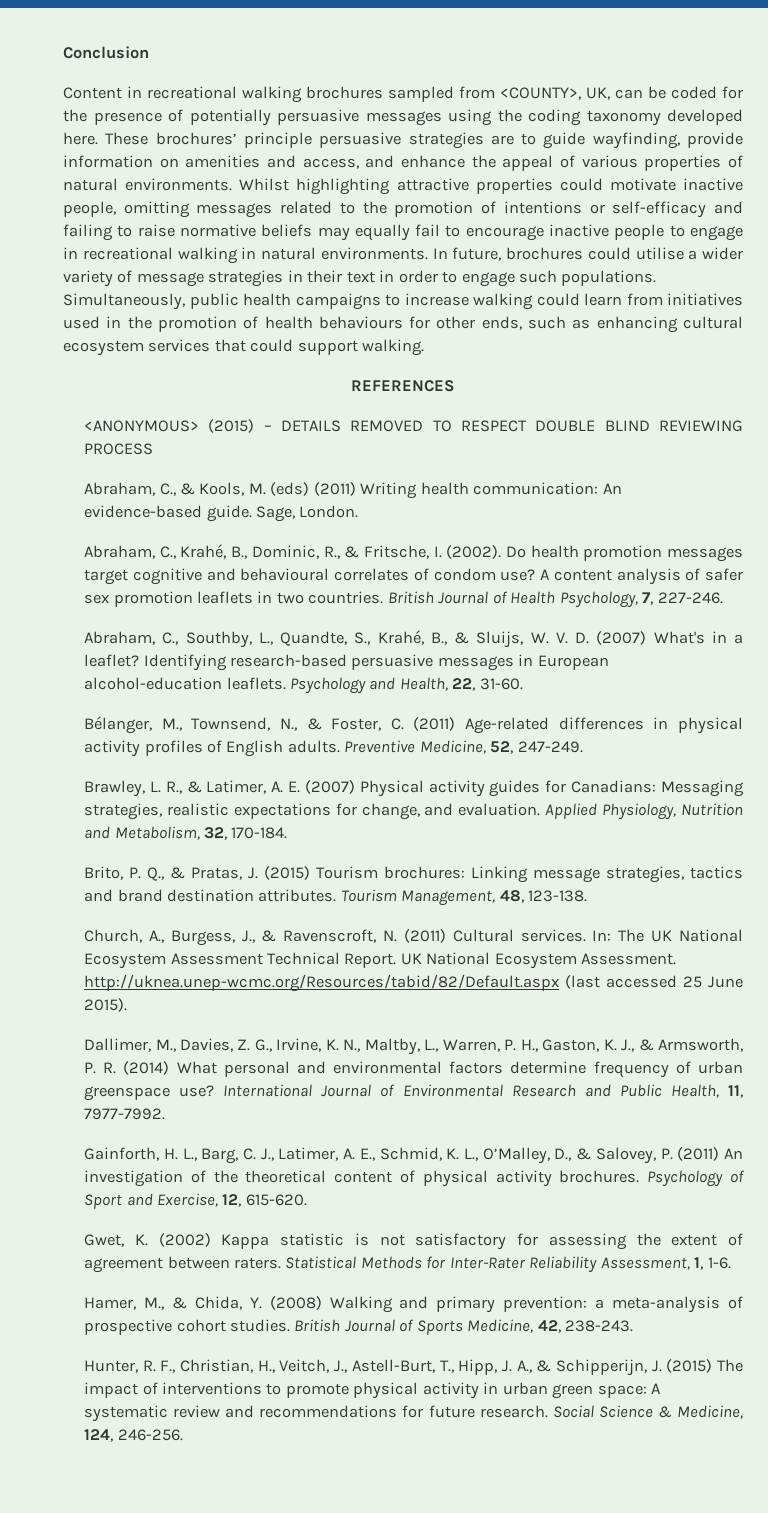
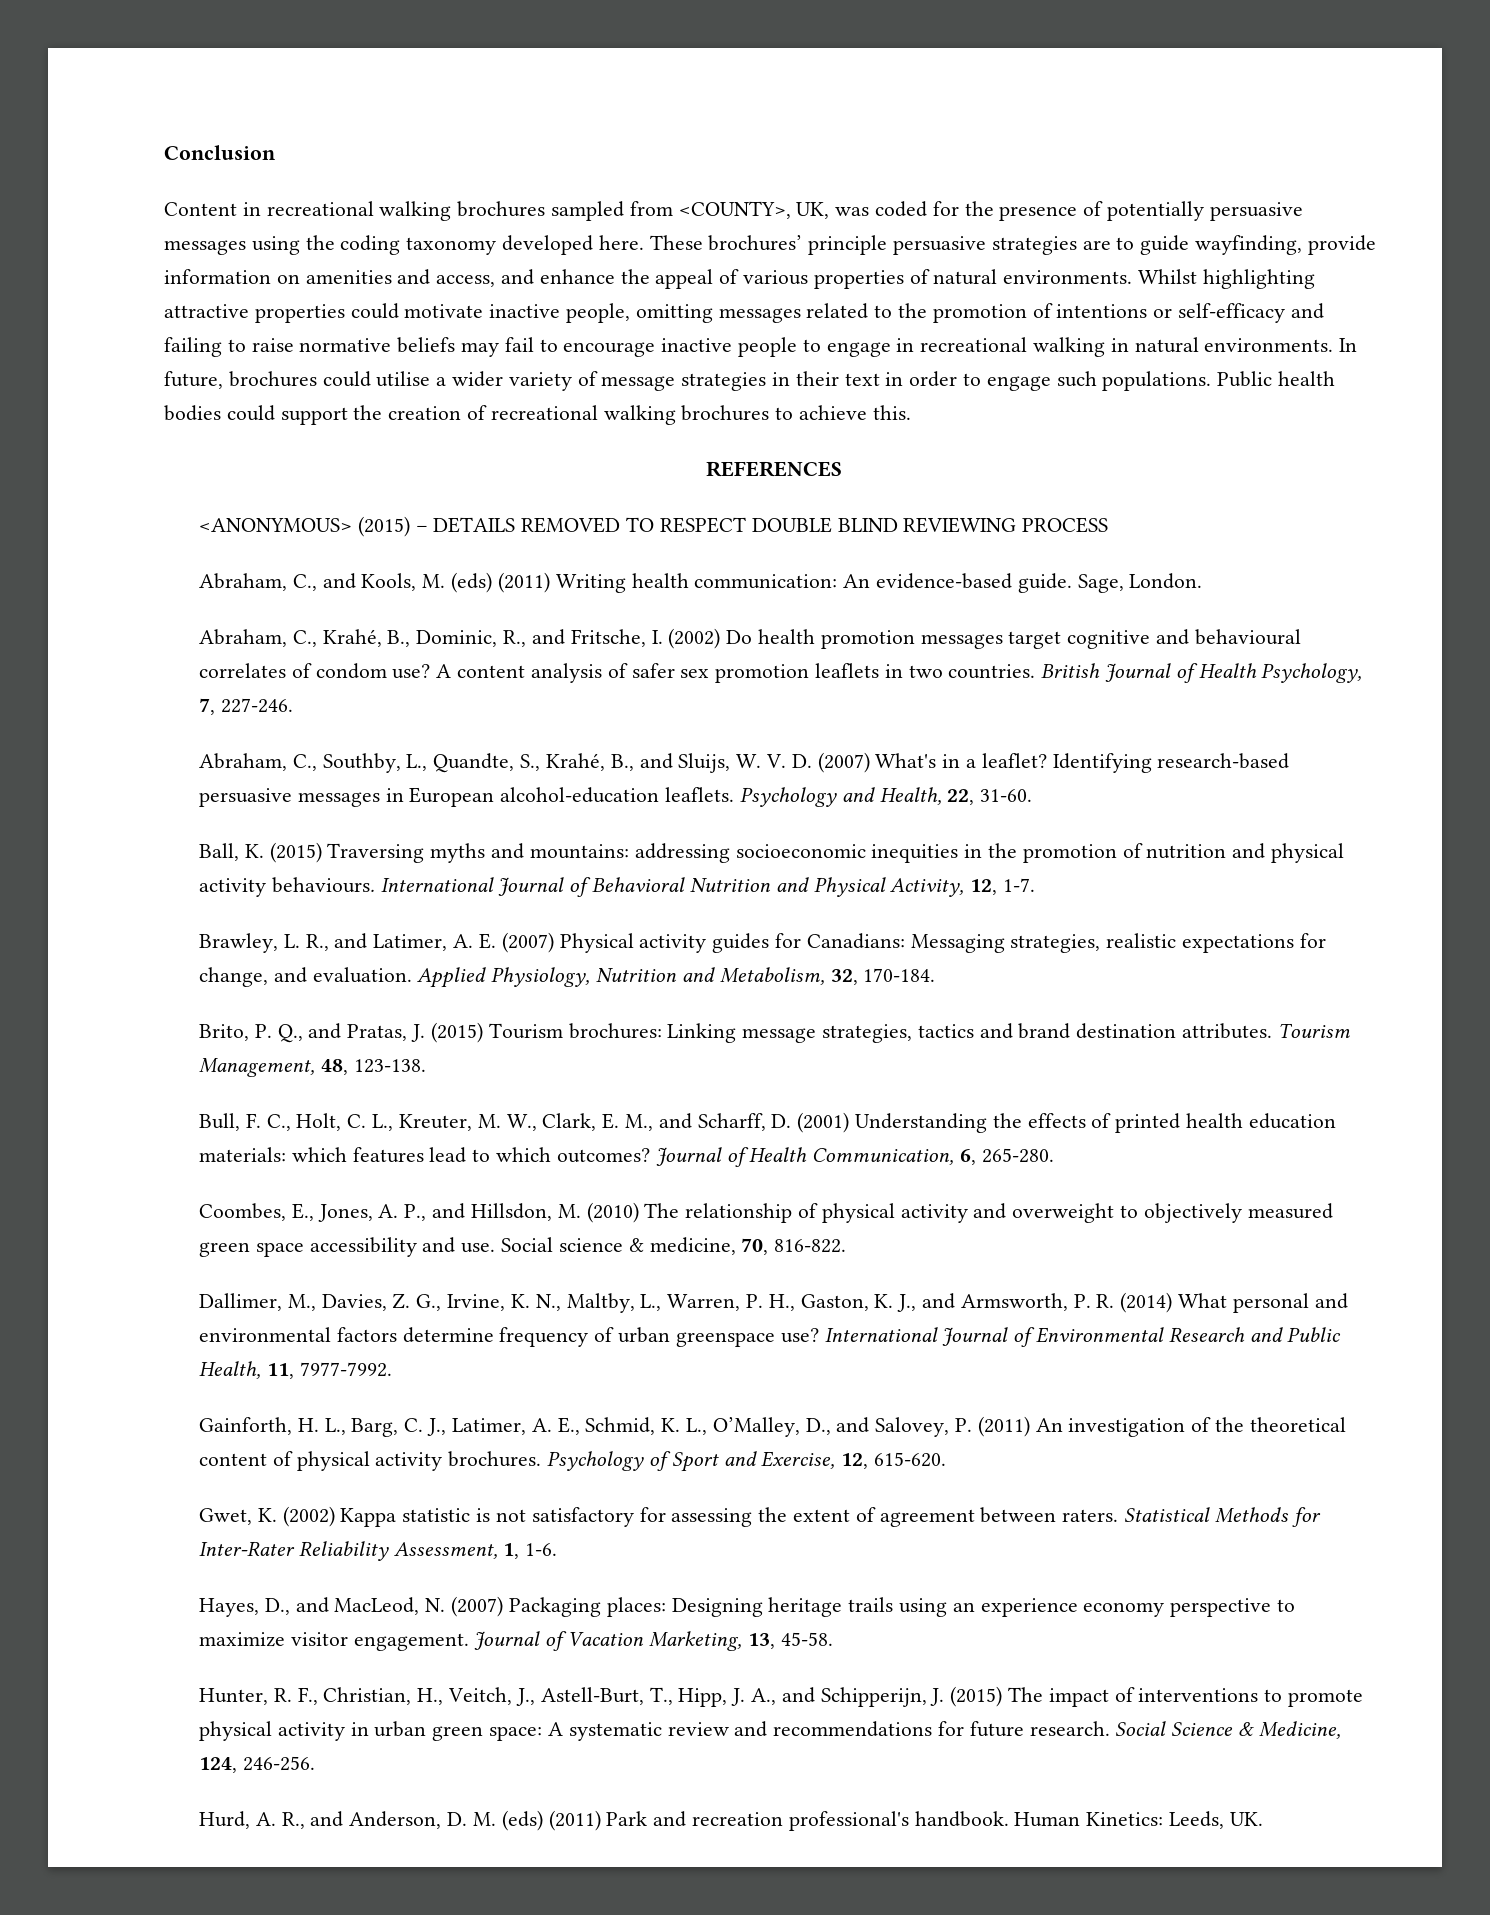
[615,86,666,99] can be -> [835,207,870,216] was
[354,224,410,241] equally -> (500, 349) none
[63,293,743,310] [63,316,743,333] [63,339,425,356] Simultaneously, public health campaigns to increase walking could learn from initiatives used in the promotion of health behaviours for other ends, such as enhancing cultural ecosystem services that could support walking. -> [1217,371,1336,387] [164,405,911,425] Public health bodies could support the creation of recreational walking brochures to achieve this.
[179,483,195,495] & -> [322,573,356,589] and
[344,546,360,558] & -> [531,629,565,645] and
[446,545,502,559] (2002). -> [668,628,721,649] (2002)
[454,632,470,644] & -> [639,753,673,769] and
[84,716,743,734] [84,740,583,757] Bélanger, M., Townsend, N., & Foster, C. (2011) Age-related differences in physical activity profiles of English adults. Preventive Medicine, 52, 247-249. -> [199,842,1344,863] [199,877,1035,897] Ball, K. (2015) Traversing myths and mountains: addressing socioeconomic inequities in the promotion of nutrition and physical activity behaviours. International Journal of Behavioral Nutrition and Physical Activity, 12, 1-7.
[186,781,202,793] & -> [334,933,368,949] and
[170,867,186,879] & -> [308,1023,342,1039] and
[84,929,744,946] [84,952,677,969] [84,974,743,992] [84,998,128,1012] Church, A., Burgess, J., & Ravenscroft, N. (2011) Cultural services. In: The UK National Ecosystem Assessment Technical Report. UK National Ecosystem Assessment. http://uknea.unep-wcmc.org/Resources/tabid/82/Default.aspx (last accessed 25 June 2015). -> [199,1112,1336,1133] [199,1147,1054,1167] [199,1202,1333,1223] [199,1237,847,1257] Bull, F. C., Holt, C. L., Kreuter, M. W., Clark, E. M., and Scharff, D. (2001) Understanding the effects of printed health education materials: which features lead to which outcomes? Journal of Health Communication, 6, 265-280. // Coombes, E., Jones, A. P., and Hillsdon, M. (2010) The relationship of physical activity and overweight to objectively measured green space accessibility and use. Social science & medicine, 70, 816-822.
[638,1039,654,1051] & -> [921,1293,955,1309] and
[576,1148,592,1160] & -> [836,1417,870,1433] and
[84,1296,743,1313] [84,1319,634,1335] Hamer, M., & Chida, Y. (2008) Walking and primary prevention: a meta-analysis of prospective cohort studies. British Journal of Sports Medicine, 42, 238-243. -> [199,1596,1295,1617] [199,1631,833,1651] Hayes, D., and MacLeod, N. (2007) Packaging places: Designing heritage trails using an experience economy perspective to maximize visitor engagement. Journal of Vacation Marketing, 13, 45-58.
[536,1360,552,1372] & -> [781,1687,815,1703] and
(183, 1435) none -> [199,1810,1263,1831] // Hurd, A. R., and Anderson, D. M. (eds) (2011) Park and recreation professional's handbook. Human Kinetics: Leeds, UK.

